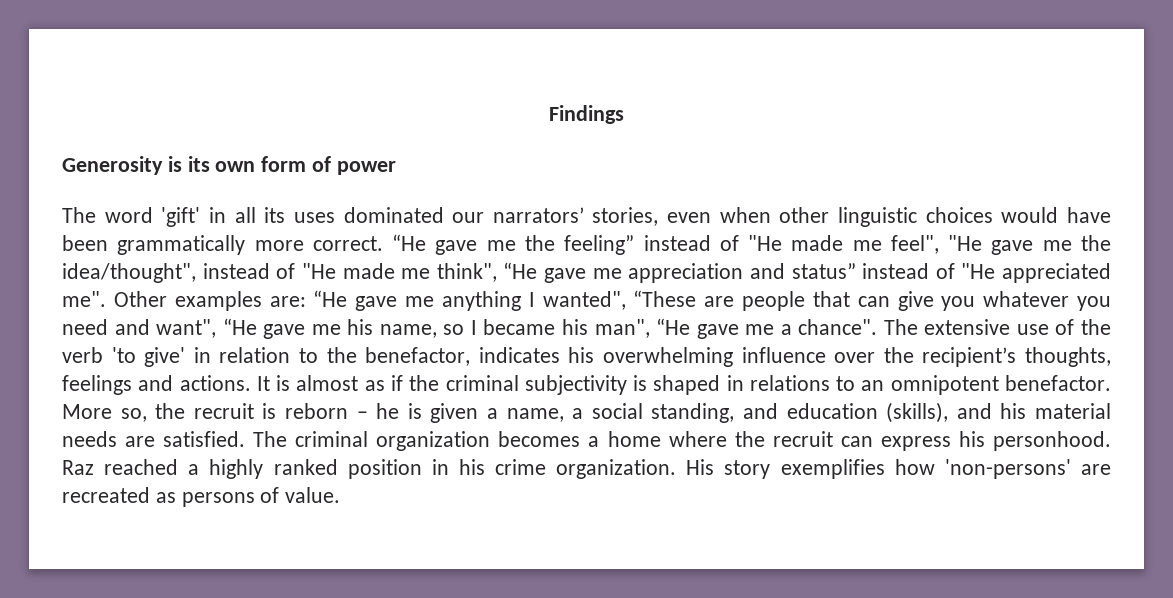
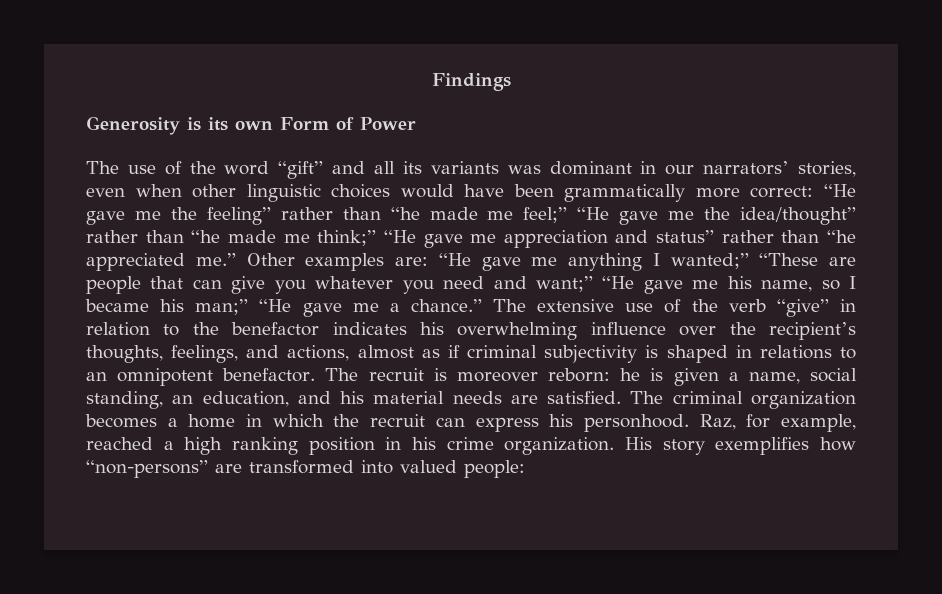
[261,156,396,175] [62,207,444,227] form of power // The word 'gift' in all its uses dominated -> [280,117,416,130] [86,161,657,179] Form of Power // The use of the word “gift” and all its variants was dominant in
[312,236,383,251] correct. -> [750,186,814,198] correct:
[643,235,1112,255] [62,263,497,283] instead of "He made me feel", "He gave me the idea/thought", instead of "He made me think", -> [280,207,857,225] [86,230,377,246] rather than “he made me feel;” “He gave me the idea/thought” rather than “he made me think;”
[862,263,1111,283] [62,291,106,307] instead of "He appreciated me". -> [721,230,856,243] [86,253,236,271] rather than “he appreciated me.”
[542,291,626,310] wanted", -> [670,253,749,269] wanted;”
[156,319,217,338] want", -> [535,276,593,292] want;”
[594,319,650,338] man", -> [195,299,249,315] man;”
[798,319,878,335] chance". -> [410,299,482,312] chance.”
[111,347,186,367] 'to give' -> [776,299,829,317] “give”
[365,347,471,366] benefactor, -> [231,322,320,336] benefactor
[62,375,291,395] feelings and actions. It is -> [171,345,350,363] feelings, and actions,
[409,375,440,391] the -> (460, 351) none
[62,403,368,422] More so, the recruit is reborn – -> [325,368,611,382] The recruit is moreover reborn:
[572,408,584,419] a -> (800, 378) none
[743,402,949,423] and education (skills), -> [172,391,289,407] an education,
[668,431,727,447] where -> [246,414,324,427] in which
[62,459,338,479] Raz reached a highly ranked -> [699,414,857,432] [86,437,298,455] Raz, for example, reached a high ranking
[944,459,1111,479] [62,487,341,507] 'non-persons' are recreated as persons of value. -> [86,460,525,478] “non-persons” are transformed into valued people:

